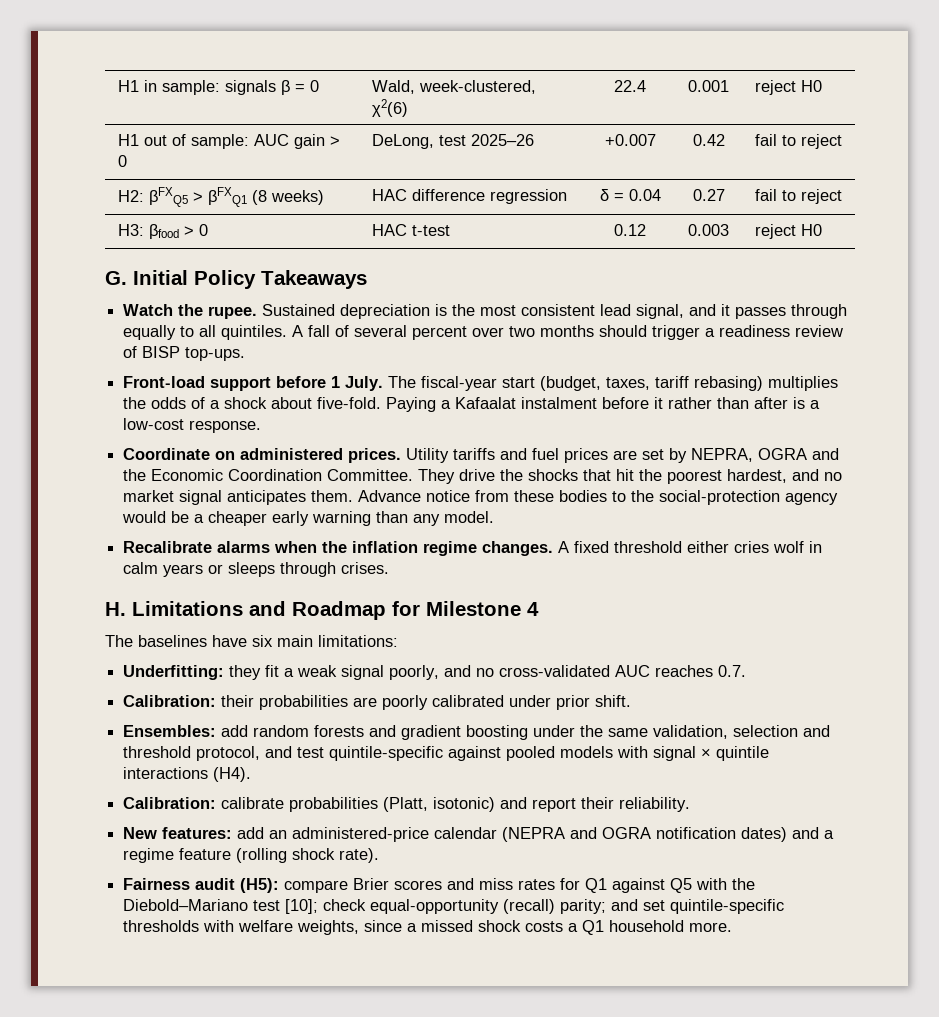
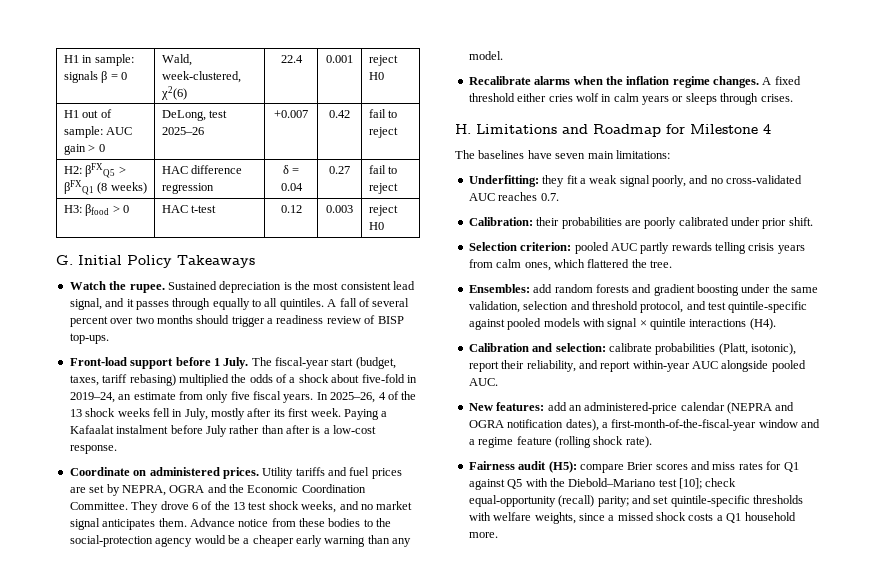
[768,376,839,391] multiplies -> [178,374,229,386] multiplied
[317,397,382,409] five-fold. -> [361,374,417,383] [69,391,417,403] [69,408,341,420] five-fold in 2019–24, an estimate from only five fiscal years. In 2025–26, 4 of the 13 shock weeks fell in July, mostly after its first week.
[654,397,664,409] it -> [205,425,227,437] July
[459,469,788,484] drive the shocks that hit the poorest hardest, -> [160,501,337,513] drove 6 of the 13 test shock weeks,
[252,635,273,647] six -> [555,153,586,159] seven
(632, 701) none -> [468,242,805,254] [468,259,672,271] // Selection criterion: pooled AUC partly rewards telling crisis years from calm ones, which flattered the tree.
[123,797,691,812] Calibration: calibrate probabilities (Platt, isotonic) and report their reliability. -> [468,343,796,355] [468,360,806,372] [468,378,498,386] Calibration and selection: calibrate probabilities (Platt, isotonic), report their reliability, and report within-year AUC alongside pooled AUC.
[741,827,788,842] dates) -> [565,419,798,431] dates), a first-month-of-the-fiscal-year window

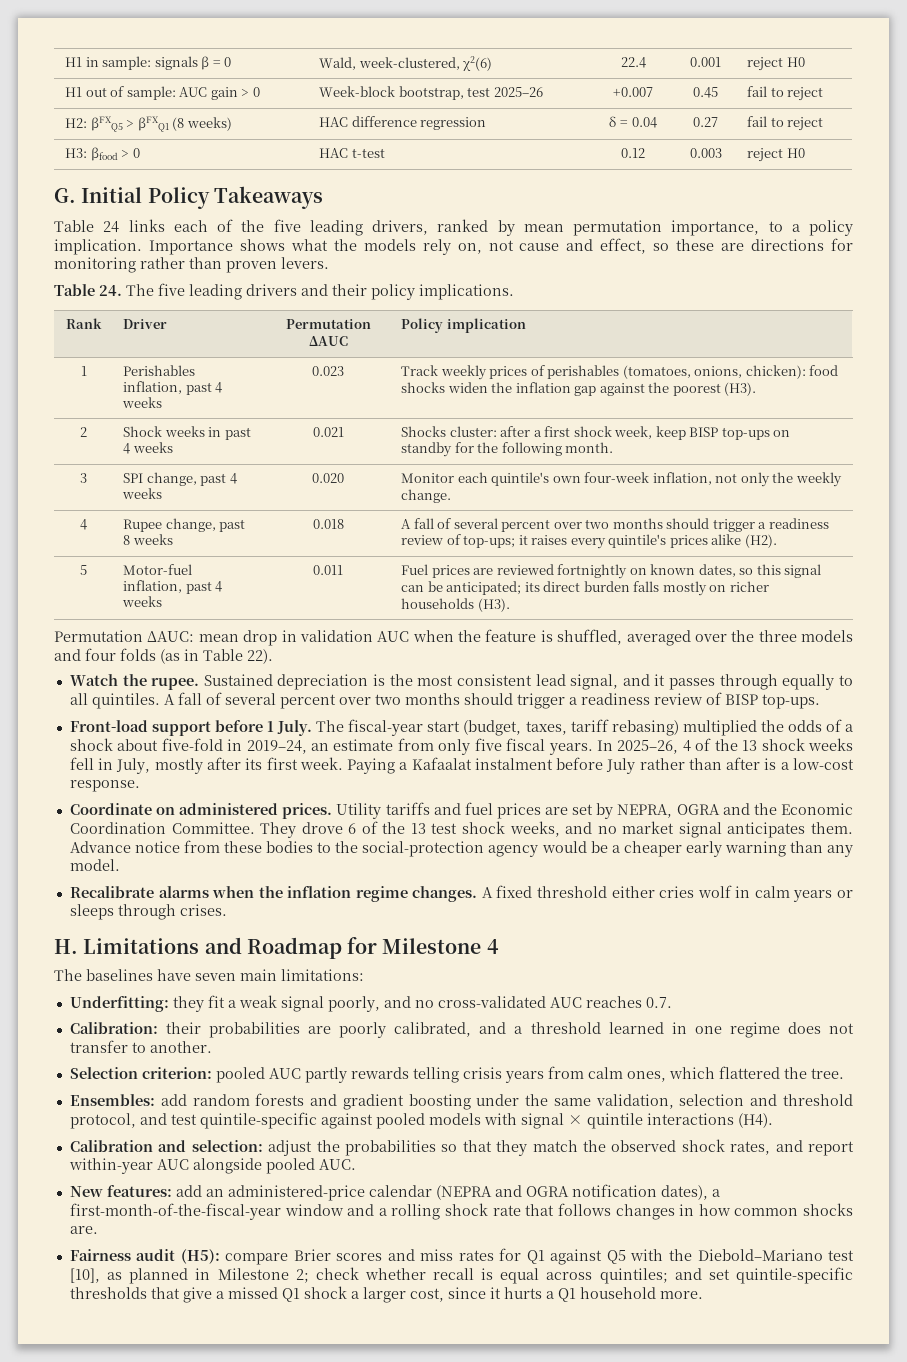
[161,110,206,121] DeLong, -> [319,86,464,100] Week-block bootstrap,
[329,110,350,118] 0.42 -> [693,87,718,98] 0.45
(255, 261) none -> [54,219,853,236] [54,238,853,255] [54,257,329,273] [54,283,514,300] [66,318,102,329] [123,319,168,329] [285,319,371,329] [308,336,348,346] [401,318,526,333] [80,366,87,376] [123,365,196,376] [123,381,223,395] [122,397,163,408] [312,366,344,376] [401,365,839,380] [401,382,757,396] [80,427,87,437] [123,426,251,440] [123,442,173,454] [312,427,344,437] [401,426,791,440] [401,442,614,457] [80,473,87,483] [123,472,237,486] [122,488,163,499] [312,473,344,483] [401,472,842,487] [401,489,452,503] [80,519,87,530] [123,518,246,532] [123,534,173,545] [312,519,344,529] [401,518,829,532] [401,534,777,549] [80,565,87,575] [123,564,193,575] [123,580,223,594] [122,596,163,607] [313,565,343,575] [401,564,822,579] [401,581,769,596] [401,598,510,612] [54,629,853,646] [54,648,273,664] // Table 24 links each of the five leading drivers, ranked by mean permutation importance, to a policy implication. Importance shows what the models rely on, not cause and effect, so these are directions for monitoring rather than proven levers. // Table 24. The five leading drivers and their policy implications. // Rank | Driver | Permutation ΔAUC | Policy implication // 1 | Perishables inflation, past 4 weeks | 0.023 | Track weekly prices of perishables (tomatoes, onions, chicken): food shocks widen the inflation gap against the poorest (H3). // 2 | Shock weeks in past 4 weeks | 0.021 | Shocks cluster: after a first shock week, keep BISP top-ups on standby for the following month. // 3 | SPI change, past 4 weeks | 0.020 | Monitor each quintile's own four-week inflation, not only the weekly change. // 4 | Rupee change, past 8 weeks | 0.018 | A fall of several percent over two months should trigger a readiness review of top-ups; it raises every quintile's prices alike (H2). // 5 | Motor-fuel inflation, past 4 weeks | 0.011 | Fuel prices are reviewed fortnightly on known dates, so this signal can be anticipated; its direct burden falls mostly on richer households (H3). // Permutation ΔAUC: mean drop in validation AUC when the feature is shuffled, averaged over the three models and four folds (as in Table 22).
[678,217,813,229] calibrated under prior shift. -> [394,1022,855,1038] [69,1040,212,1053] calibrated, and a threshold learned in one regime does not transfer to another.
[608,343,796,355] [468,360,576,372] calibrate probabilities (Platt, isotonic), report their reliability, -> [268,1139,771,1156] adjust the probabilities so that they match the observed shock rates,
[478,436,652,448] regime feature (rolling shock rate). -> [391,1203,853,1220] [69,1226,98,1234] rolling shock rate that follows changes in how common shocks are.
[679,478,737,489] [468,495,803,507] [468,512,714,524] [10]; check equal-opportunity (recall) parity; and set quintile-specific thresholds with welfare weights, since a missed shock costs -> [69,1267,853,1284] [69,1286,542,1303] [10], as planned in Milestone 2; check whether recall is equal across quintiles; and set quintile-specific thresholds that give a missed Q1 shock a larger cost, since it hurts

